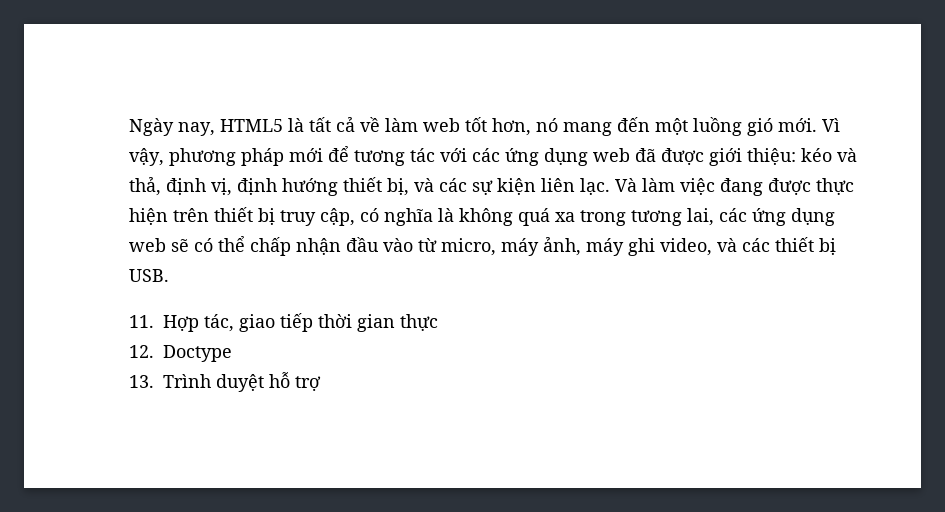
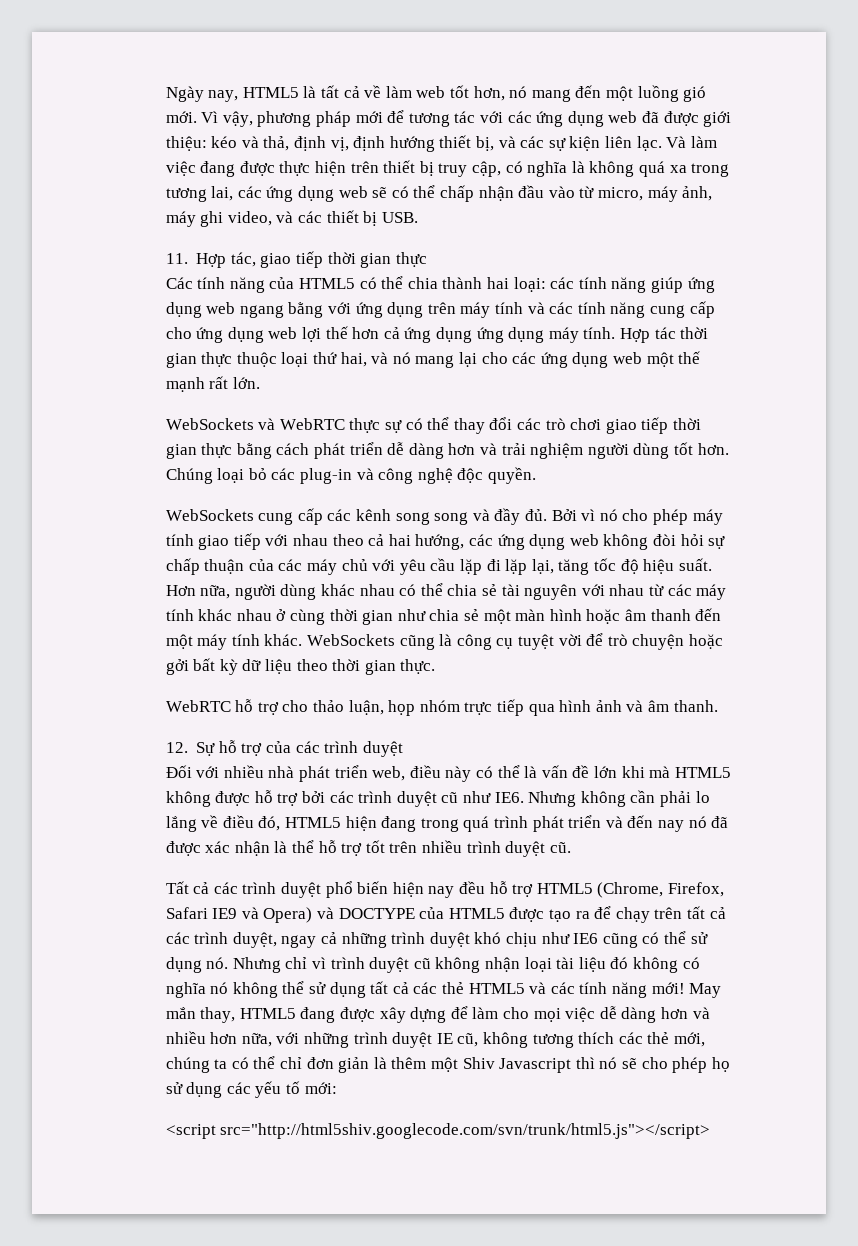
[128,345,232,362] [128,372,321,392] 12. Doctype // 13. Trình duyệt hỗ trợ -> [165,276,715,293] [165,301,715,318] [165,326,709,343] [165,351,701,368] [165,376,260,392] [165,417,701,434] [165,442,729,459] [165,467,536,484] [165,508,723,525] [165,533,726,550] [165,558,712,575] [165,583,727,600] [165,608,722,625] [165,633,723,650] [165,658,436,675] [165,699,718,716] [165,740,403,757] [165,765,731,782] [165,790,710,807] [165,815,729,832] [165,840,571,857] [165,881,724,898] [165,906,726,923] [165,931,708,948] [165,957,700,973] [165,981,722,998] [165,1006,710,1023] [165,1031,705,1048] [165,1056,730,1073] [165,1081,337,1098] [165,1123,711,1139] Các tính năng của HTML5 có thể chia thành hai loại: các tính năng giúp ứng dụng web ngang bằng với ứng dụng trên máy tính và các tính năng cung cấp cho ứng dụng web lợi thế hơn cả ứng dụng ứng dụng máy tính. Hợp tác thời gian thực thuộc loại thứ hai, và nó mang lại cho các ứng dụng web một thế mạnh rất lớn. // WebSockets và WebRTC thực sự có thể thay đổi các trò chơi giao tiếp thời gian thực bằng cách phát triển dễ dàng hơn và trải nghiệm người dùng tốt hơn. Chúng loại bỏ các plug-in và công nghệ độc quyền. // WebSockets cung cấp các kênh song song và đầy đủ. Bởi vì nó cho phép máy tính giao tiếp với nhau theo cả hai hướng, các ứng dụng web không đòi hỏi sự chấp thuận của các máy chủ với yêu cầu lặp đi lặp lại, tăng tốc độ hiệu suất. Hơn nữa, người dùng khác nhau có thể chia sẻ tài nguyên với nhau từ các máy tính khác nhau ở cùng thời gian như chia sẻ một màn hình hoặc âm thanh đến một máy tính khác. WebSockets cũng là công cụ tuyệt vời để trò chuyện hoặc gởi bất kỳ dữ liệu theo thời gian thực. // WebRTC hỗ trợ cho thảo luận, họp nhóm trực tiếp qua hình ảnh và âm thanh. // 12. Sự hỗ trợ của các trình duyệt // Đối với nhiều nhà phát triển web, điều này có thể là vấn đề lớn khi mà HTML5 không được hỗ trợ bởi các trình duyệt cũ như IE6. Nhưng không cần phải lo lắng về điều đó, HTML5 hiện đang trong quá trình phát triển và đến nay nó đã được xác nhận là thể hỗ trợ tốt trên nhiều trình duyệt cũ. // Tất cả các trình duyệt phổ biến hiện nay đều hỗ trợ HTML5 (Chrome, Firefox, Safari IE9 và Opera) và DOCTYPE của HTML5 được tạo ra để chạy trên tất cả các trình duyệt, ngay cả những trình duyệt khó chịu như IE6 cũng có thể sử dụng nó. Nhưng chỉ vì trình duyệt cũ không nhận loại tài liệu đó không có nghĩa nó không thể sử dụng tất cả các thẻ HTML5 và các tính năng mới! May mắn thay, HTML5 đang được xây dựng để làm cho mọi việc dễ dàng hơn và nhiều hơn nữa, với những trình duyệt IE cũ, không tương thích các thẻ mới, chúng ta có thể chỉ đơn giản là thêm một Shiv Javascript thì nó sẽ cho phép họ sử dụng các yếu tố mới: // <script src="http://html5shiv.googlecode.com/svn/trunk/html5.js"></script>

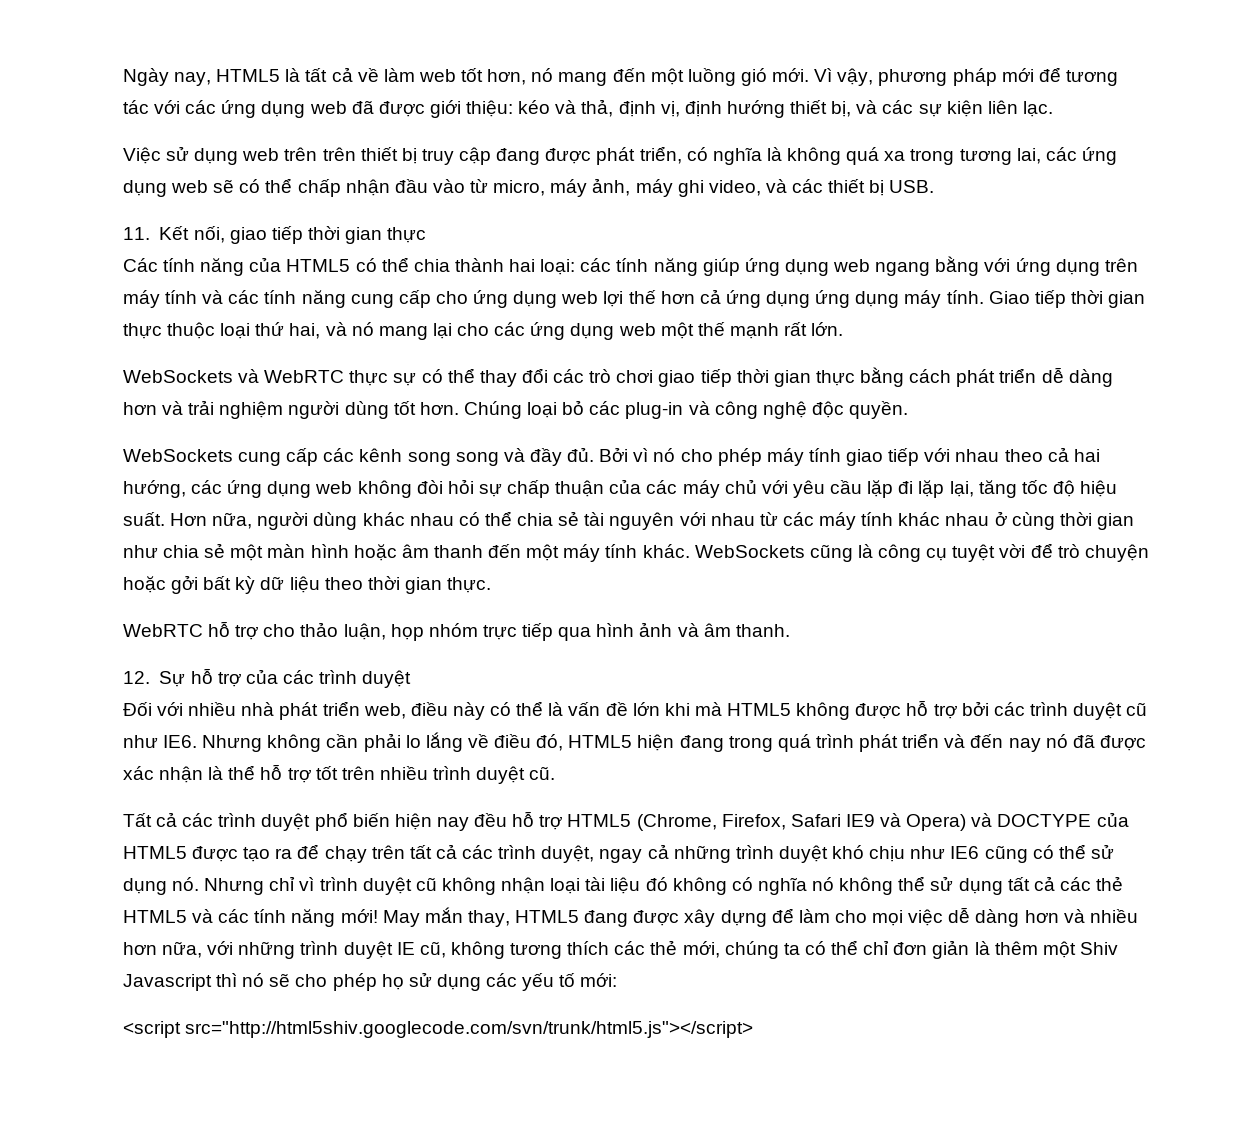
[666,136,717,148] [165,160,501,177] Và làm việc đang được thực hiện trên thiết bị truy cập, -> [122,146,682,165] // Việc sử dụng web trên trên thiết bị truy cập đang được phát triển,
[196,252,256,268] Hợp tác, -> [159,226,225,243] Kết nối,
[619,327,676,343] Hợp tác -> [988,290,1066,308] Giao tiếp

